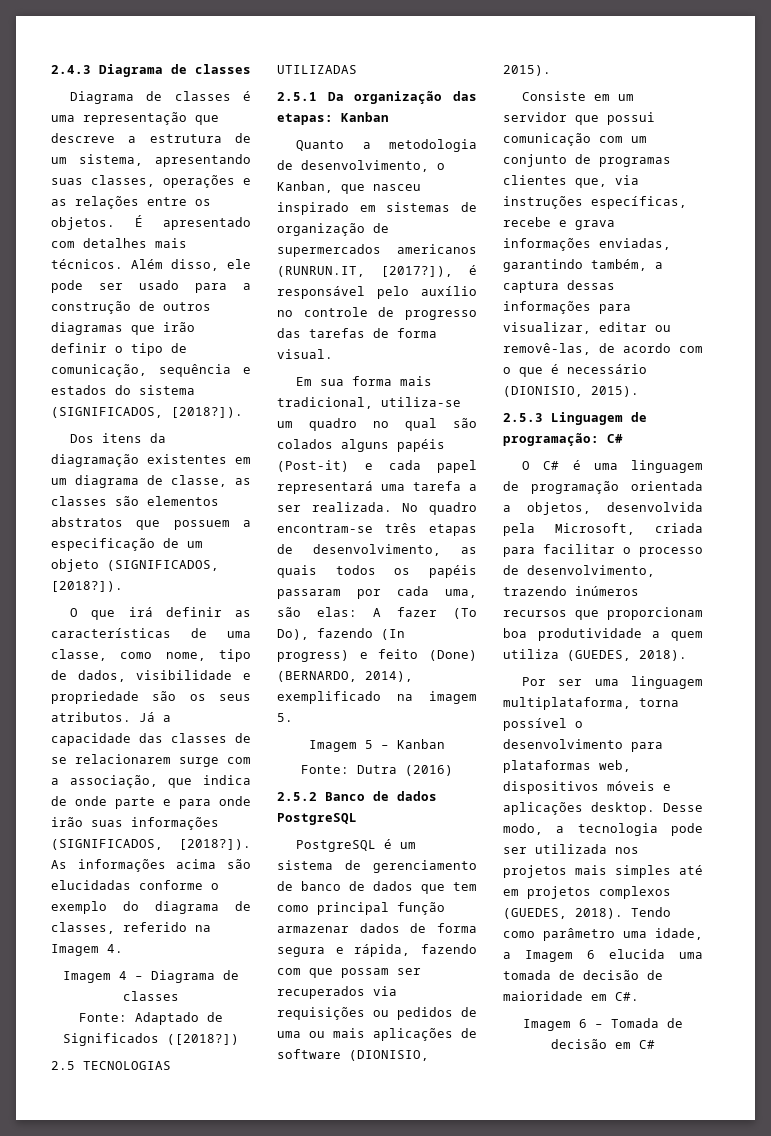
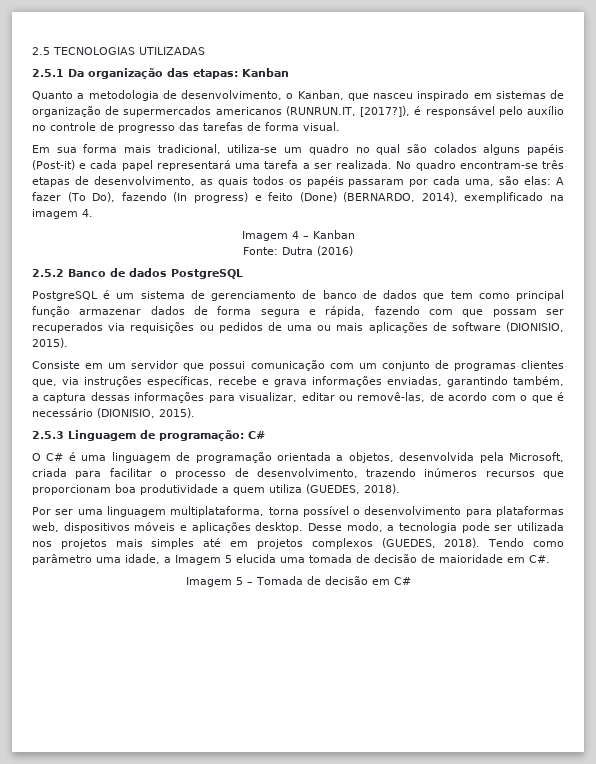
[51,64,251,77] [70,91,251,104] [51,112,219,125] [51,133,251,143] [51,154,251,167] [51,175,251,188] [51,196,211,209] [51,215,251,230] [51,238,187,248] [51,259,251,271] [51,280,251,293] [51,301,211,314] [51,322,195,335] [51,343,187,356] [51,364,251,377] [51,385,195,395] [51,407,243,418] [70,433,167,443] [51,454,251,467] [51,475,251,488] [51,496,219,506] [51,517,251,530] [51,538,203,551] [51,559,219,572] [51,581,123,592] [70,607,251,620] [51,628,251,638] [51,649,251,662] [51,670,251,682] [51,691,251,704] [51,712,171,722] [51,733,251,746] [51,754,251,767] [51,775,251,788] [51,796,251,809] [51,817,219,830] [51,839,251,850] [51,859,251,872] [51,880,219,890] [51,901,251,914] [51,922,211,934] [51,944,123,956] [63,970,239,983] [123,991,179,1001] [79,1012,223,1025] [63,1033,239,1046] 2.4.3 Diagrama de classes // Diagrama de classes é uma representação que descreve a estrutura de um sistema, apresentando suas classes, operações e as relações entre os objetos. É apresentado com detalhes mais técnicos. Além disso, ele pode ser usado para a construção de outros diagramas que irão definir o tipo de comunicação, sequência e estados do sistema (SIGNIFICADOS, [2018?]). // Dos itens da diagramação existentes em um diagrama de classe, as classes são elementos abstratos que possuem a especificação de um objeto (SIGNIFICADOS, [2018?]). // O que irá definir as características de uma classe, como nome, tipo de dados, visibilidade e propriedade são os seus atributos. Já a capacidade das classes de se relacionarem surge com a associação, que indica de onde parte e para onde irão suas informações (SIGNIFICADOS, [2018?]). As informações acima são elucidadas conforme o exemplo do diagrama de classes, referido na Imagem 4. // Imagem 4 – Diagrama de classes // Fonte: Adaptado de Significados ([2018?]) // -> (32, 51) none
[277,713,293,722] [309,740,373,752] 5. // Imagem 5 -> [82,209,93,217] [241,231,299,241] 4. // Imagem 4
[587,950,595,959] 6 -> [225,555,232,563] 5
[579,1019,587,1028] 6 -> [235,577,243,585] 5

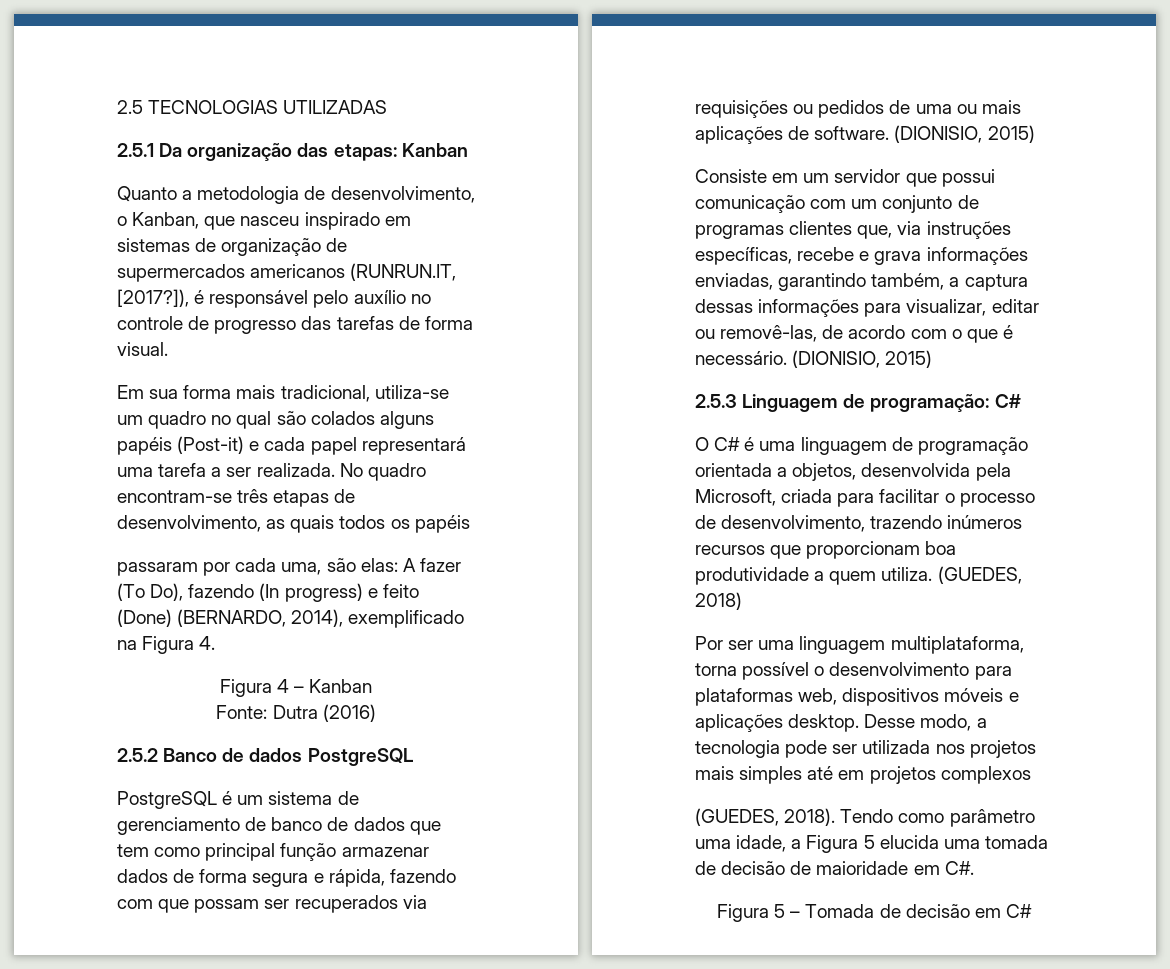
(344, 181) none -> (470, 524) //
[32,209,78,219] imagem -> [142,636,195,654] Figura
[241,231,288,241] Imagem -> [219,679,272,697] Figura
[451,322,565,332] [32,338,68,348] software (DIONISIO, 2015). -> [814,125,1035,143] software. (DIONISIO, 2015)
[32,408,195,418] necessário (DIONISIO, 2015). -> [695,350,933,368] necessário. (DIONISIO, 2015)
[269,484,400,494] utiliza (GUEDES, 2018). -> [881,566,1022,584] [695,592,742,610] utiliza. (GUEDES, 2018)
(373, 543) none -> (1031, 775) //
[175,555,221,565] Imagem -> [806,835,859,853] Figura
[185,577,232,587] Imagem -> [717,904,770,922] Figura

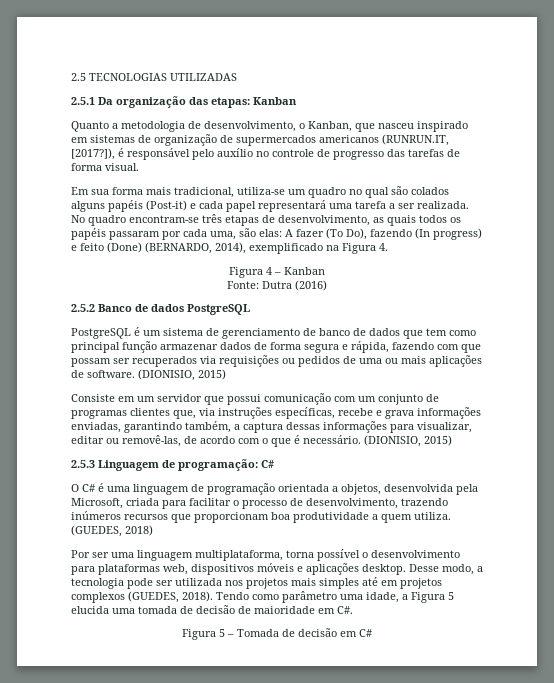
(470, 524) // -> (106, 234) none
(1031, 775) // -> (125, 597) none

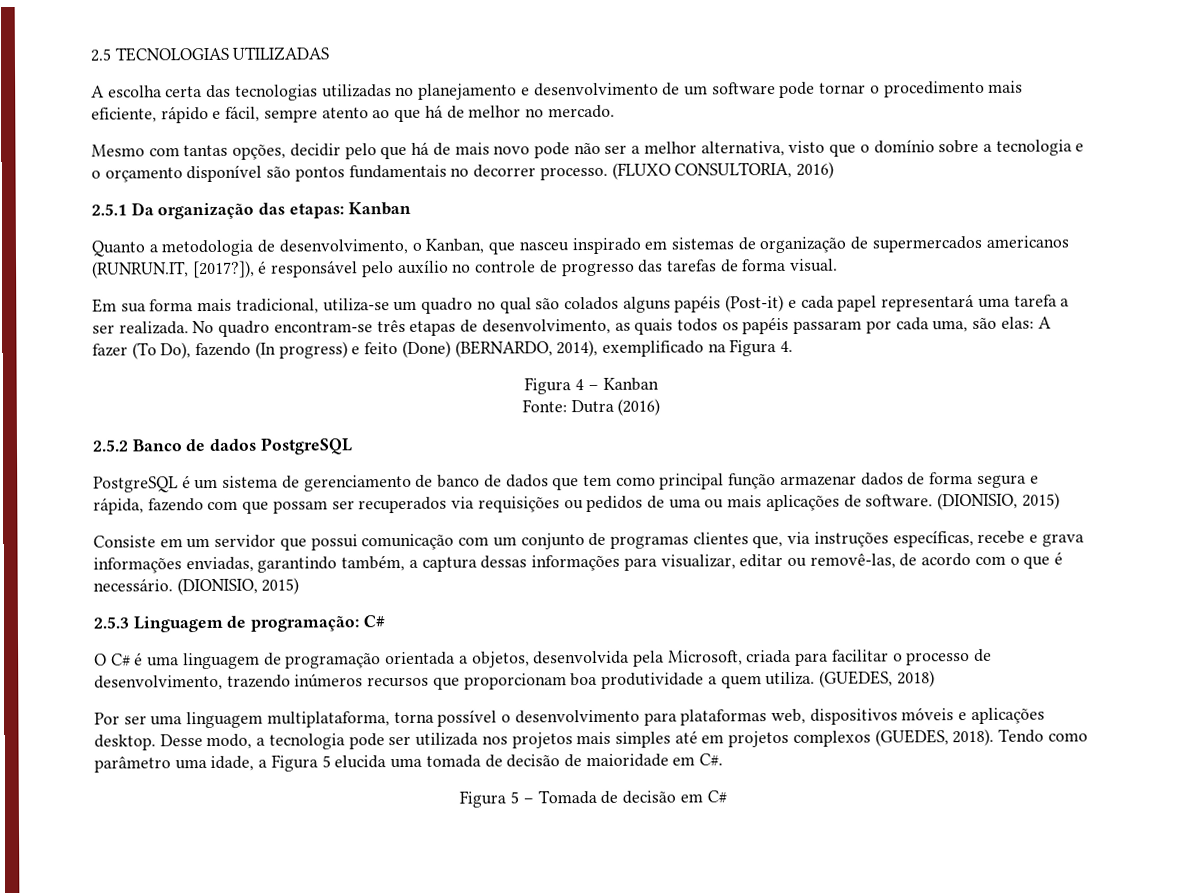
(237, 77) none -> [91,80,1024,101] [91,104,615,124] [91,139,1085,160] [91,161,834,183] // A escolha certa das tecnologias utilizadas no planejamento e desenvolvimento de um software pode tornar o procedimento mais eficiente, rápido e fácil, sempre atento ao que há de melhor no mercado. // Mesmo com tantas opções, decidir pelo que há de mais novo pode não ser a melhor alternativa, visto que o domínio sobre a tecnologia e o orçamento disponível são pontos fundamentais no decorrer processo. (FLUXO CONSULTORIA, 2016)

